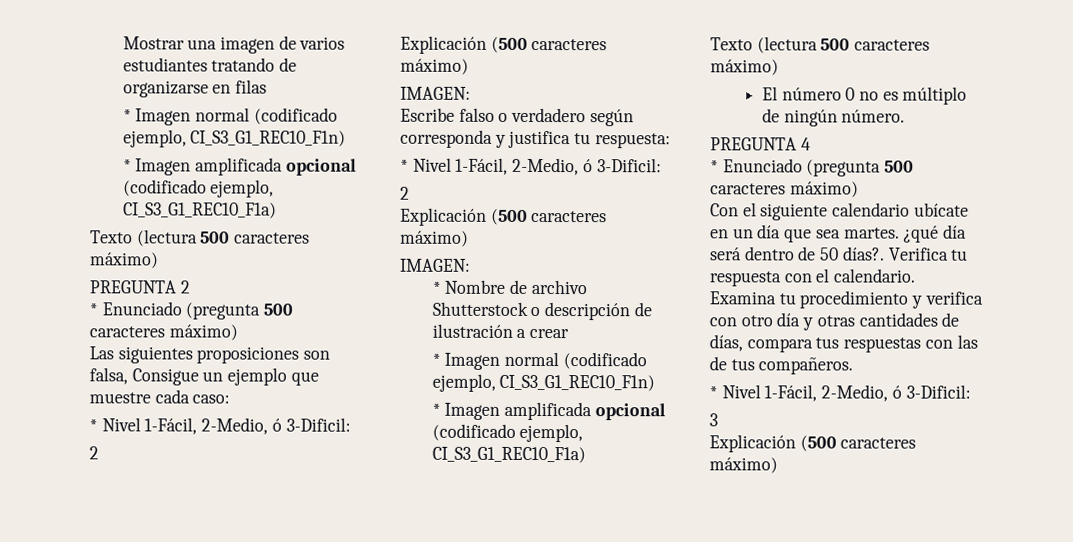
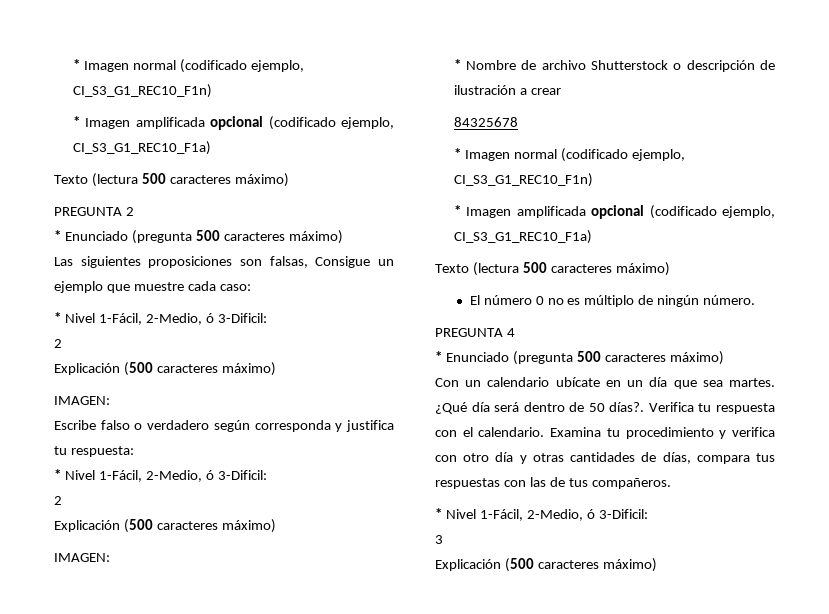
[122,35,346,54] [122,57,297,72] [122,79,267,98] Mostrar una imagen de varios estudiantes tratando de organizarse en filas // -> (72, 64) none
[89,367,128,385] falsa, -> [269,256,308,268] falsas,
(569, 333) none -> [453,117,518,127] // 84325678
[742,202,829,221] el siguiente -> [465,380,482,387] un
[903,225,940,243] ¿qué -> [435,402,467,414] ¿Qué

